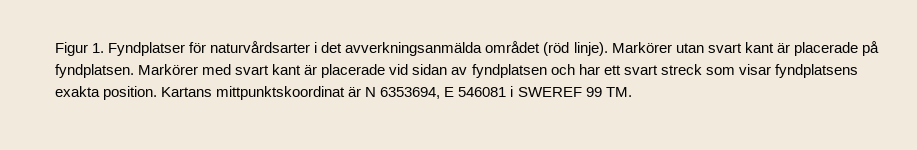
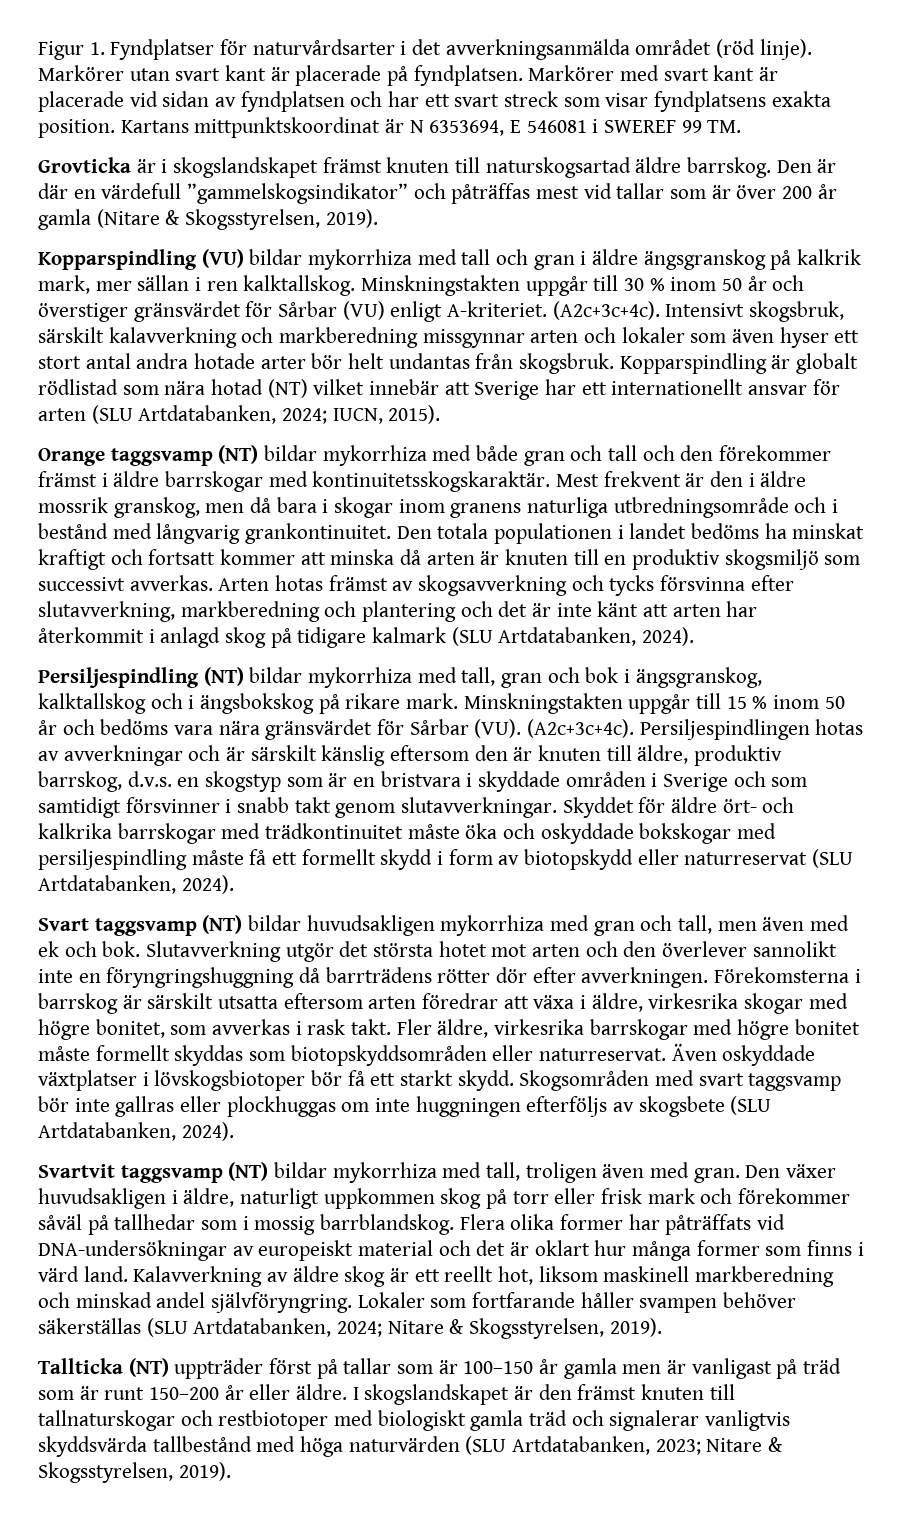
(632, 92) none -> [38,157,837,178] [38,183,837,204] [38,209,378,230] [38,249,862,270] [38,275,805,296] [38,301,845,322] [38,327,860,348] [38,353,859,374] [38,379,840,400] [38,405,441,424] [38,445,832,466] [38,471,807,492] [38,497,839,518] [38,523,865,544] [38,549,861,570] [38,575,794,596] [38,601,758,622] [38,627,695,648] [38,667,762,688] [38,693,845,714] [38,719,864,740] [38,745,783,766] [38,771,808,792] [38,797,795,818] [38,823,777,844] [38,849,854,870] [38,875,234,894] [38,915,850,936] [38,941,837,962] [38,967,861,988] [38,993,848,1014] [38,1019,860,1040] [38,1043,816,1066] [38,1070,842,1091] [38,1096,772,1117] [38,1122,234,1141] [38,1162,837,1183] [38,1188,851,1209] [38,1214,786,1235] [38,1240,864,1261] [38,1266,835,1287] [38,1292,797,1313] [38,1318,662,1339] [38,1358,842,1379] [38,1384,735,1405] [38,1410,791,1431] [38,1436,784,1457] [38,1462,231,1483] // Grovticka är i skogslandskapet främst knuten till naturskogsartad äldre barrskog. Den är där en värdefull ”gammelskogsindikator” och påträffas mest vid tallar som är över 200 år gamla (Nitare & Skogsstyrelsen, 2019). // Kopparspindling (VU) bildar mykorrhiza med tall och gran i äldre ängsgranskog på kalkrik mark, mer sällan i ren kalktallskog. Minskningstakten uppgår till 30 % inom 50 år och överstiger gränsvärdet för Sårbar (VU) enligt A-kriteriet. (A2c+3c+4c). Intensivt skogsbruk, särskilt kalavverkning och markberedning missgynnar arten och lokaler som även hyser ett stort antal andra hotade arter bör helt undantas från skogsbruk. Kopparspindling är globalt rödlistad som nära hotad (NT) vilket innebär att Sverige har ett internationellt ansvar för arten (SLU Artdatabanken, 2024; IUCN, 2015). // Orange taggsvamp (NT) bildar mykorrhiza med både gran och tall och den förekommer främst i äldre barrskogar med kontinuitetsskogskaraktär. Mest frekvent är den i äldre mossrik granskog, men då bara i skogar inom granens naturliga utbredningsområde och i bestånd med långvarig grankontinuitet. Den totala populationen i landet bedöms ha minskat kraftigt och fortsatt kommer att minska då arten är knuten till en produktiv skogsmiljö som successivt avverkas. Arten hotas främst av skogsavverkning och tycks försvinna efter slutavverkning, markberedning och plantering och det är inte känt att arten har återkommit i anlagd skog på tidigare kalmark (SLU Artdatabanken, 2024). // Persiljespindling (NT) bildar mykorrhiza med tall, gran och bok i ängsgranskog, kalktallskog och i ängsbokskog på rikare mark. Minskningstakten uppgår till 15 % inom 50 år och bedöms vara nära gränsvärdet för Sårbar (VU). (A2c+3c+4c). Persiljespindlingen hotas av avverkningar och är särskilt känslig eftersom den är knuten till äldre, produktiv barrskog, d.v.s. en skogstyp som är en bristvara i skyddade områden i Sverige och som samtidigt försvinner i snabb takt genom slutavverkningar. Skyddet för äldre ört- och kalkrika barrskogar med trädkontinuitet måste öka och oskyddade bokskogar med persiljespindling måste få ett formellt skydd i form av biotopskydd eller naturreservat (SLU Artdatabanken, 2024). // Svart taggsvamp (NT) bildar huvudsakligen mykorrhiza med gran och tall, men även med ek och bok. Slutavverkning utgör det största hotet mot arten och den överlever sannolikt inte en föryngringshuggning då barrträdens rötter dör efter avverkningen. Förekomsterna i barrskog är särskilt utsatta eftersom arten föredrar att växa i äldre, virkesrika skogar med högre bonitet, som avverkas i rask takt. Fler äldre, virkesrika barrskogar med högre bonitet måste formellt skyddas som biotopskyddsområden eller naturreservat. Även oskyddade växtplatser i lövskogsbiotoper bör få ett starkt skydd. Skogsområden med svart taggsvamp bör inte gallras eller plockhuggas om inte huggningen efterföljs av skogsbete (SLU Artdatabanken, 2024). // Svartvit taggsvamp (NT) bildar mykorrhiza med tall, troligen även med gran. Den växer huvudsakligen i äldre, naturligt uppkommen skog på torr eller frisk mark och förekommer såväl på tallhedar som i mossig barrblandskog. Flera olika former har påträffats vid DNA-undersökningar av europeiskt material och det är oklart hur många former som finns i värd land. Kalavverkning av äldre skog är ett reellt hot, liksom maskinell markberedning och minskad andel självföryngring. Lokaler som fortfarande håller svampen behöver säkerställas (SLU Artdatabanken, 2024; Nitare & Skogsstyrelsen, 2019). // Tallticka (NT) uppträder först på tallar som är 100–150 år gamla men är vanligast på träd som är runt 150–200 år eller äldre. I skogslandskapet är den främst knuten till tallnaturskogar och restbiotoper med biologiskt gamla träd och signalerar vanligtvis skyddsvärda tallbestånd med höga naturvärden (SLU Artdatabanken, 2023; Nitare & Skogsstyrelsen, 2019).

